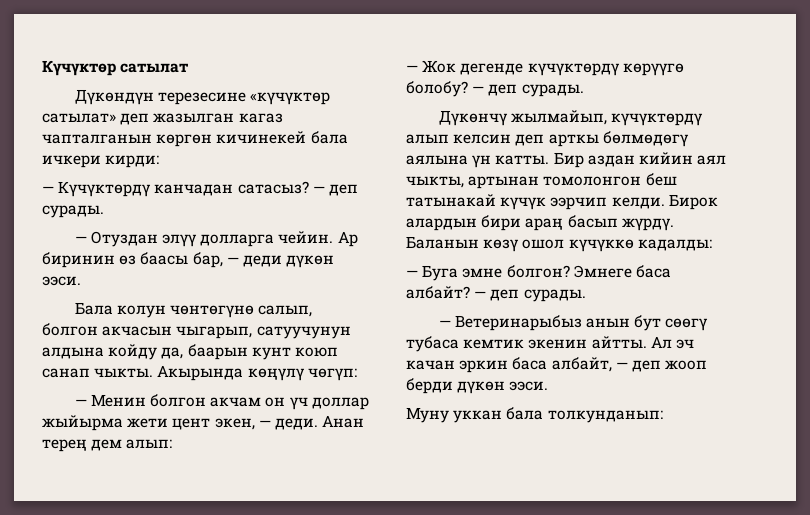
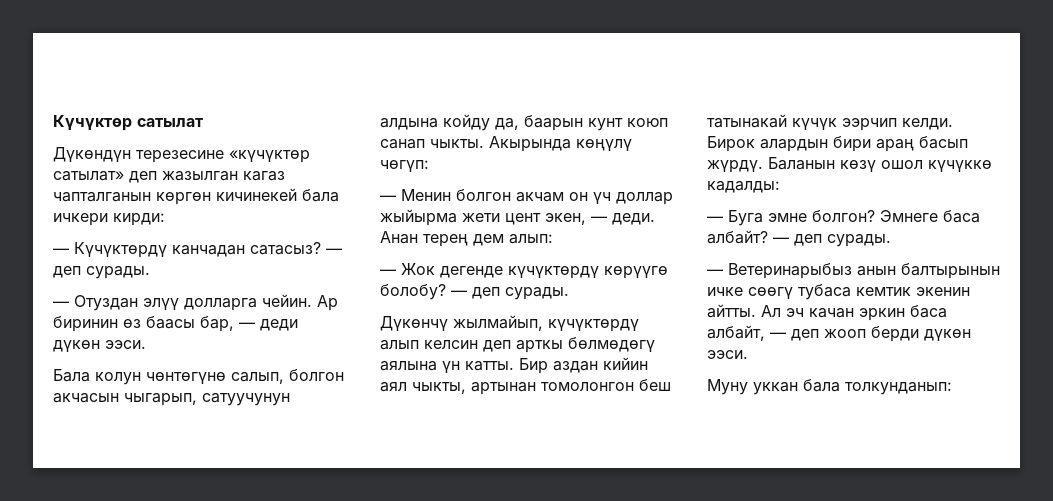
[634,315,662,331] бут -> [901,263,1000,279] [707,287,743,296] балтырынын ичке

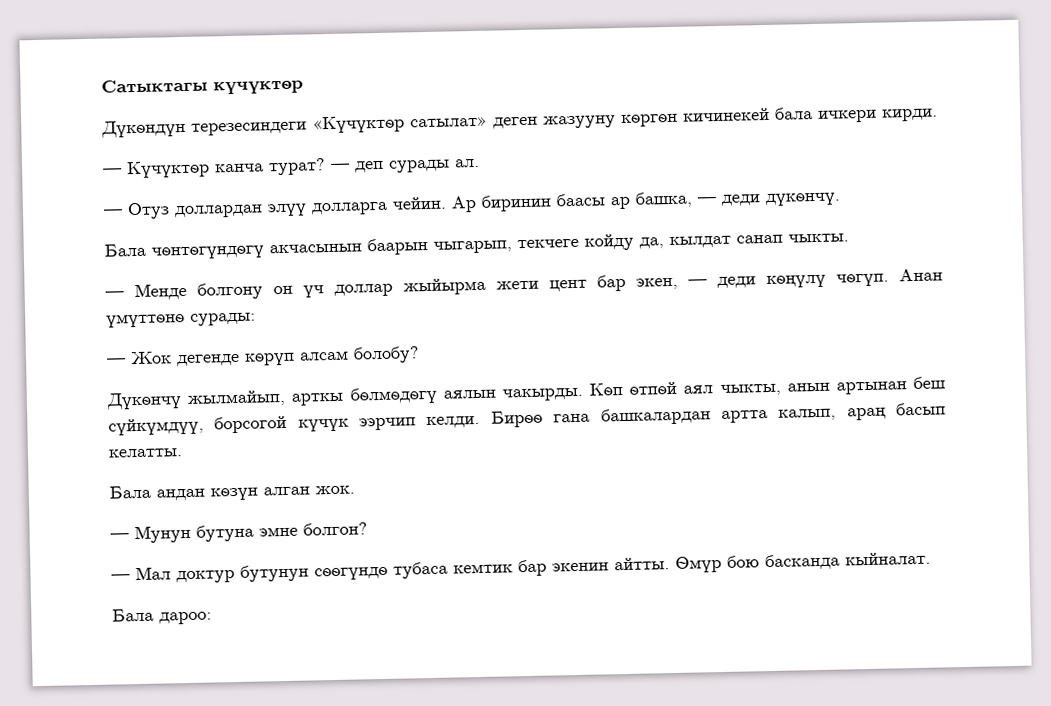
[53,115,203,131] Күчүктөр сатылат -> [101,78,304,95] Сатыктагы күчүктөр
[136,150,310,163] [53,171,285,183] [53,192,151,202] терезесине «күчүктөр сатылат» деп жазылган кагаз чапталганын -> [191,115,616,136] терезесиндеги «Күчүктөр сатылат» деген жазууну
[113,213,165,226] [53,242,342,258] [53,266,150,279] [53,295,138,311] кирди: // — Күчүктөрдү канчадан сатасыз? — деп сурады. // — Отуздан -> [882,108,938,122] [103,158,480,179] [103,202,263,220] кирди. // — Күчүктөр канча турат? — деп сурады ал. // — Отуз доллардан
[123,316,298,332] [53,340,146,352] [53,369,344,385] [53,393,290,406] [380,114,668,131] [380,136,632,152] [380,160,429,172] [380,189,564,202] өз баасы бар, — деди дүкөн ээси. // Бала колун чөнтөгүнө салып, болгон акчасын чыгарып, сатуучунун алдына койду да, баарын кунт коюп санап чыкты. Акырында көңүлү чөгүп: // — Менин болгон акчам -> [556,191,841,210] [104,233,849,260] [105,282,263,301] баасы ар башка, — деди дүкөнчү. // Бала чөнтөгүндөгү акчасынын баарын чыгарып, текчеге койду да, кылдат санап чыкты. // — Менде болгону
(541, 219) none -> [597,274,626,292] бар
[612,213,655,225] [380,231,553,247] деди. Анан терең дем алып: -> [717,268,943,289] [106,312,256,328] деди көңүлү чөгүп. Анан үмүттөнө сурады:
[508,266,668,279] күчүктөрдү көрүүгө -> [244,350,349,366] көрүп алсам
[451,287,569,300] — деп сурады. -> (420, 355) none
[548,319,639,332] [380,337,655,353] [380,357,648,374] [380,379,671,395] [707,114,953,131] [707,136,968,152] [707,157,992,173] [707,181,780,193] [707,210,763,226] күчүктөрдү алып келсин деп арткы бөлмөдөгү аялына үн катты. Бир аздан кийин аял чыкты, артынан томолонгон беш татынакай күчүк ээрчип келди. Бирок алардын бири араң басып жүрдү. Баланын көзү ошол күчүккө кадалды: // — Буга -> [291,376,945,406] [108,402,947,436] [108,448,183,458] [109,485,355,501] [110,524,254,544] арткы бөлмөдөгү аялын чакырды. Көп өтпөй аял чыкты, анын артынан беш сүйкүмдүү, борсогой күчүк ээрчип келди. Бирөө гана башкалардан артта калып, араң басып келатты. // Бала андан көзүн алган жок. // — Мунун бутуна
[880,210,980,223] [707,230,891,247] [707,263,1000,279] [707,287,793,299] Эмнеге баса албайт? — деп сурады. // — Ветеринарыбыз анын балтырынын ичке сөөгү -> [111,564,388,584] // — Мал доктур бутунун сөөгүндө
(911, 291) none -> [518,559,547,577] бар
[761,305,947,321] [707,325,971,342] [707,350,748,359] [707,379,952,395] Ал эч качан эркин баса албайт, — деп жооп берди дүкөн ээси. // Муну уккан бала толкунданып: -> [675,551,931,573] [112,608,212,625] Өмүр бою басканда кыйналат. // Бала дароо:

